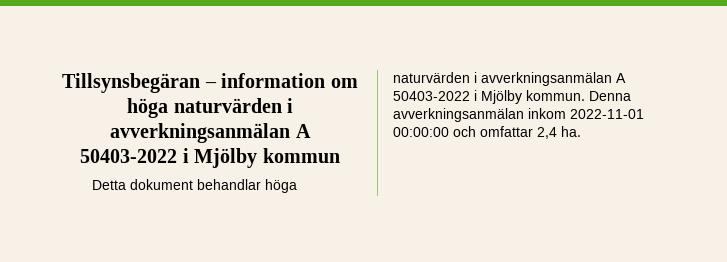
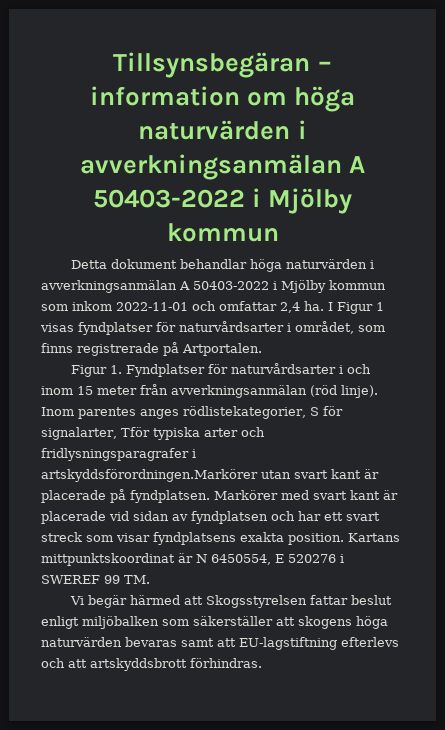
[526,90,631,101] [393,108,524,122] kommun. Denna avverkningsanmälan -> [329,280,386,290] [41,304,68,311] kommun som
[393,127,449,137] 00:00:00 -> (188, 306) none
(581, 131) none -> [328,302,384,314] [40,321,385,335] [41,342,262,356] [71,363,372,377] [41,384,378,398] [41,406,343,419] [41,427,265,440] [41,448,196,461] [41,469,379,482] [41,489,398,503] [41,511,380,524] [41,532,400,545] [41,553,344,566] [41,575,150,584] [70,595,393,608] [41,616,388,629] [41,637,399,650] [41,658,262,671] I Figur 1 visas fyndplatser för naturvårdsarter i området, som finns registrerade på Artportalen. // Figur 1. Fyndplatser för naturvårdsarter i och inom 15 meter från avverkningsanmälan (röd linje). Inom parentes anges rödlistekategorier, S för signalarter, Tför typiska arter och fridlysningsparagrafer i artskyddsförordningen.Markörer utan svart kant är placerade på fyndplatsen. Markörer med svart kant är placerade vid sidan av fyndplatsen och har ett svart streck som visar fyndplatsens exakta position. Kartans mittpunktskoordinat är N 6450554, E 520276 i SWEREF 99 TM. // Vi begär härmed att Skogsstyrelsen fattar beslut enligt miljöbalken som säkerställer att skogens höga naturvärden bevaras samt att EU-lagstiftning efterlevs och att artskyddsbrott förhindras.

